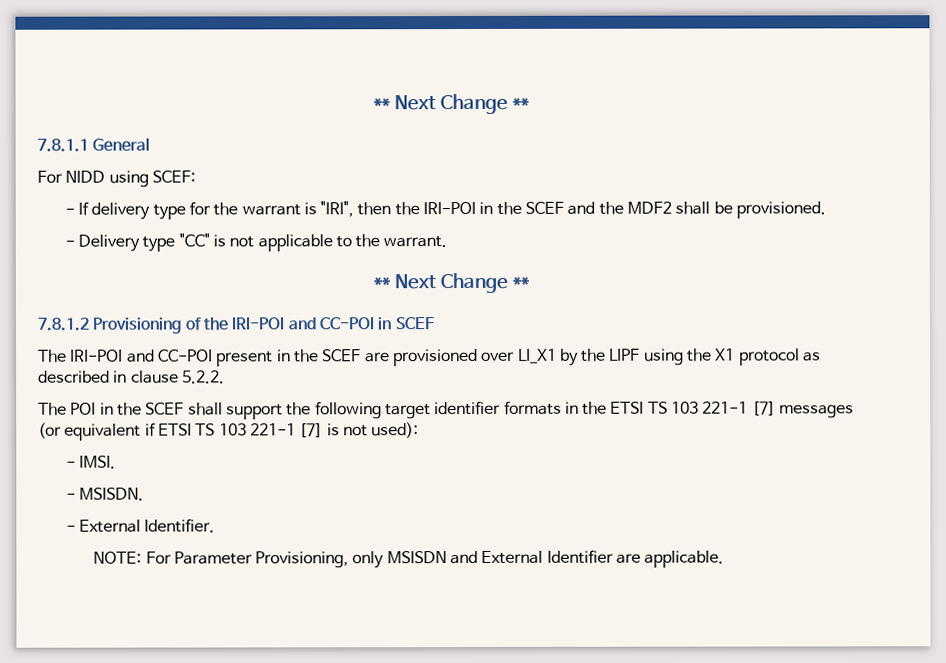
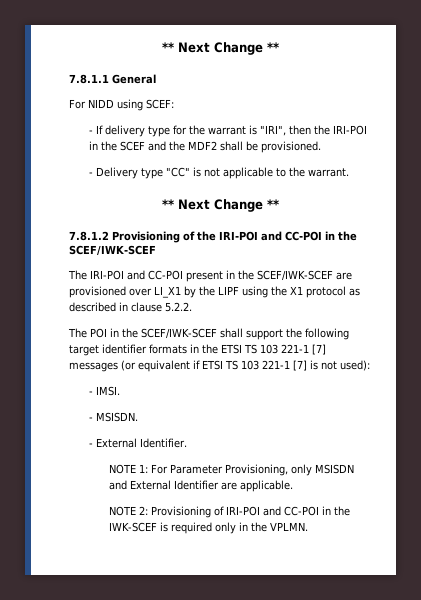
[394,317,434,330] SCEF -> [338,231,357,241] [69,245,156,256] the SCEF/IWK-SCEF
[322,349,362,362] SCEF -> [257,270,333,281] SCEF/IWK-SCEF
[145,402,185,415] SCEF -> [141,328,217,339] SCEF/IWK-SCEF
[93,551,143,564] NOTE: -> [109,464,149,474] NOTE 1:
(725, 559) none -> [109,506,351,518] [109,522,309,534] // NOTE 2: Provisioning of IRI-POI and CC-POI in the IWK-SCEF is required only in the VPLMN.

